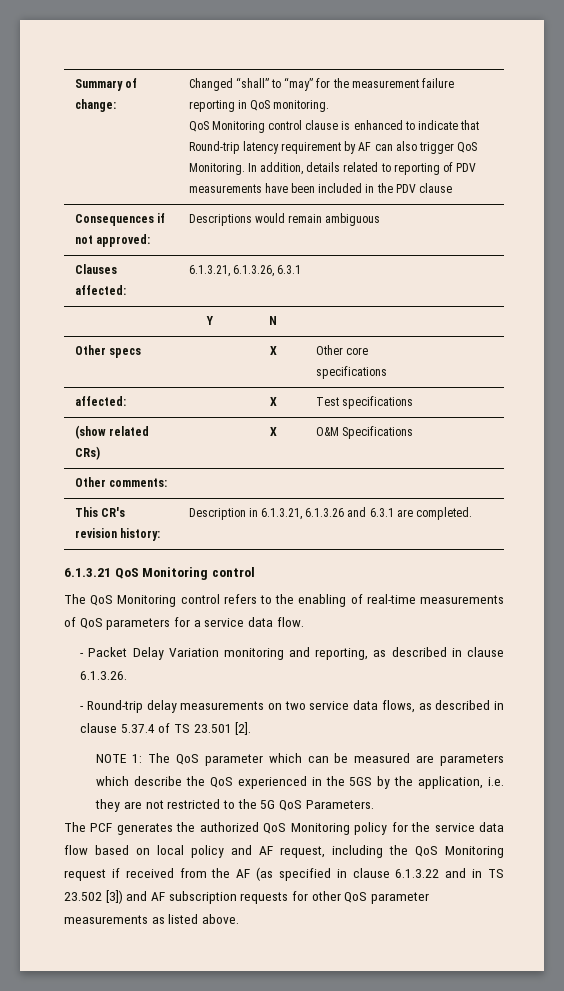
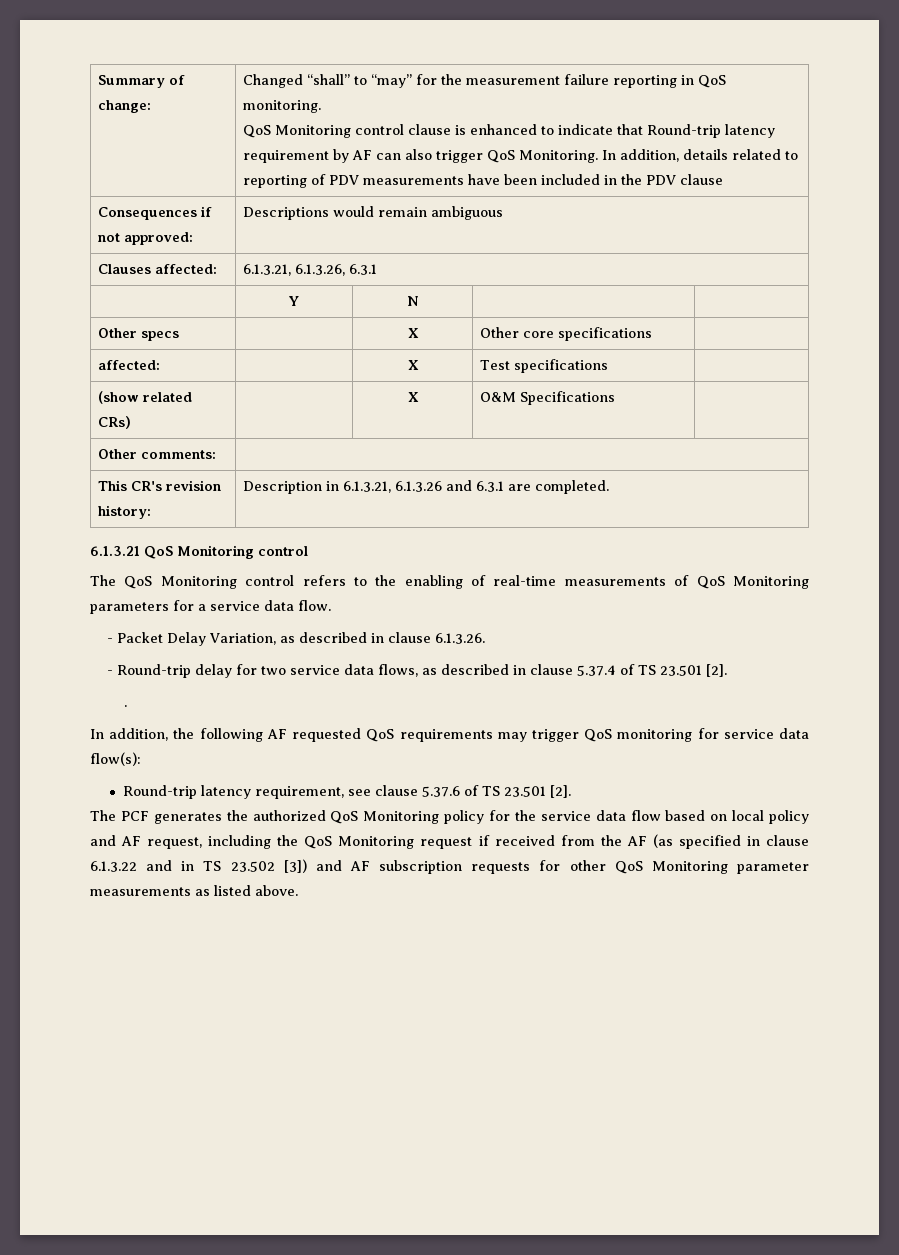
(103, 623) none -> [732,576,809,589] Monitoring
[168,647,369,660] Variation monitoring and reporting, -> [208,633,276,645] Variation,
[180,701,283,710] measurements on -> [235,664,257,675] for
[96,753,505,766] [96,776,505,789] [95,799,374,812] NOTE 1: The QoS parameter which can be measured are parameters which describe the QoS experienced in the 5GS by the application, i.e. they are not restricted to the 5G QoS Parameters. -> [123,705,127,707] [90,728,809,742] [90,752,141,766] [122,785,571,799] . // In addition, the following AF requested QoS requirements may trigger QoS monitoring for service data flow(s): // Round-trip latency requirement, see clause 5.37.6 of TS 23.501 [2].
(368, 897) none -> [651,861,728,874] Monitoring

